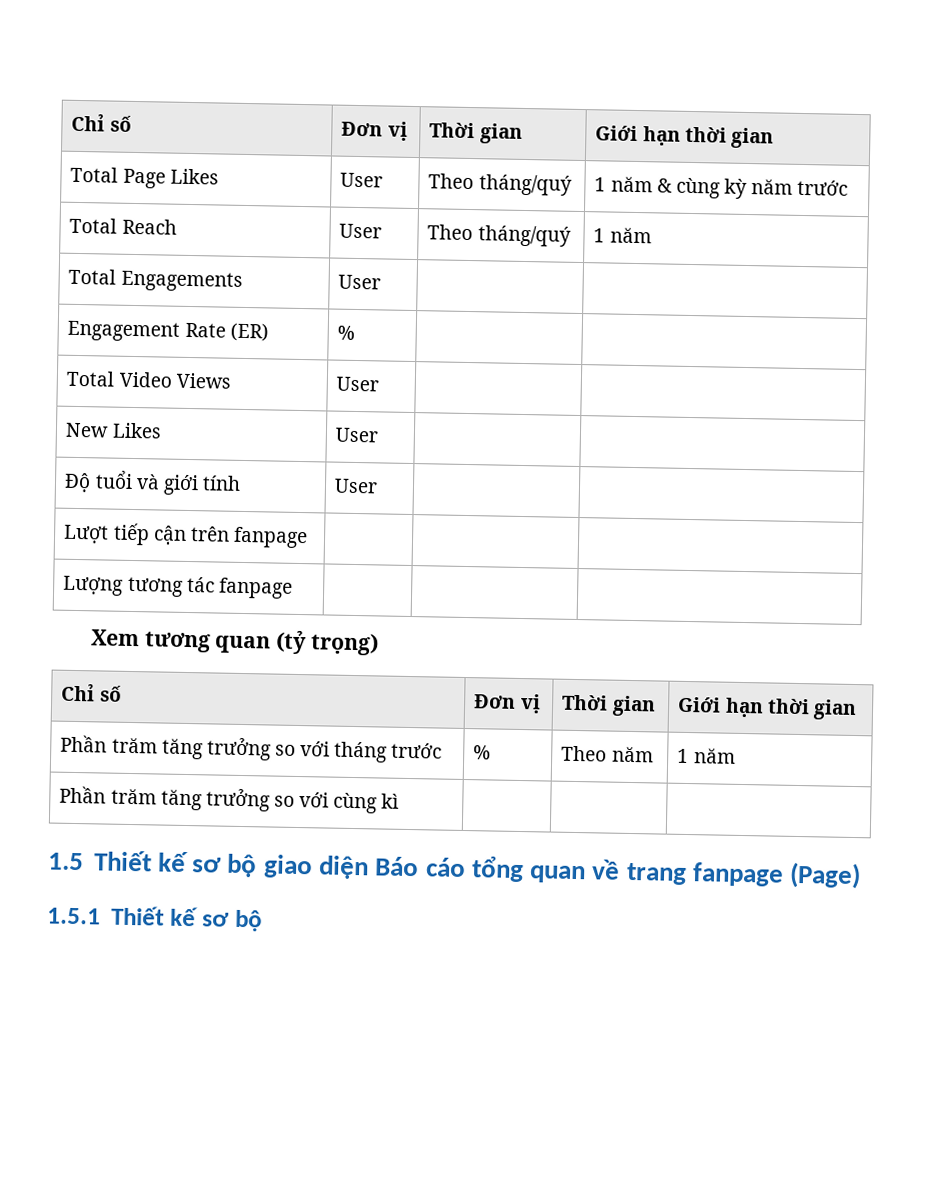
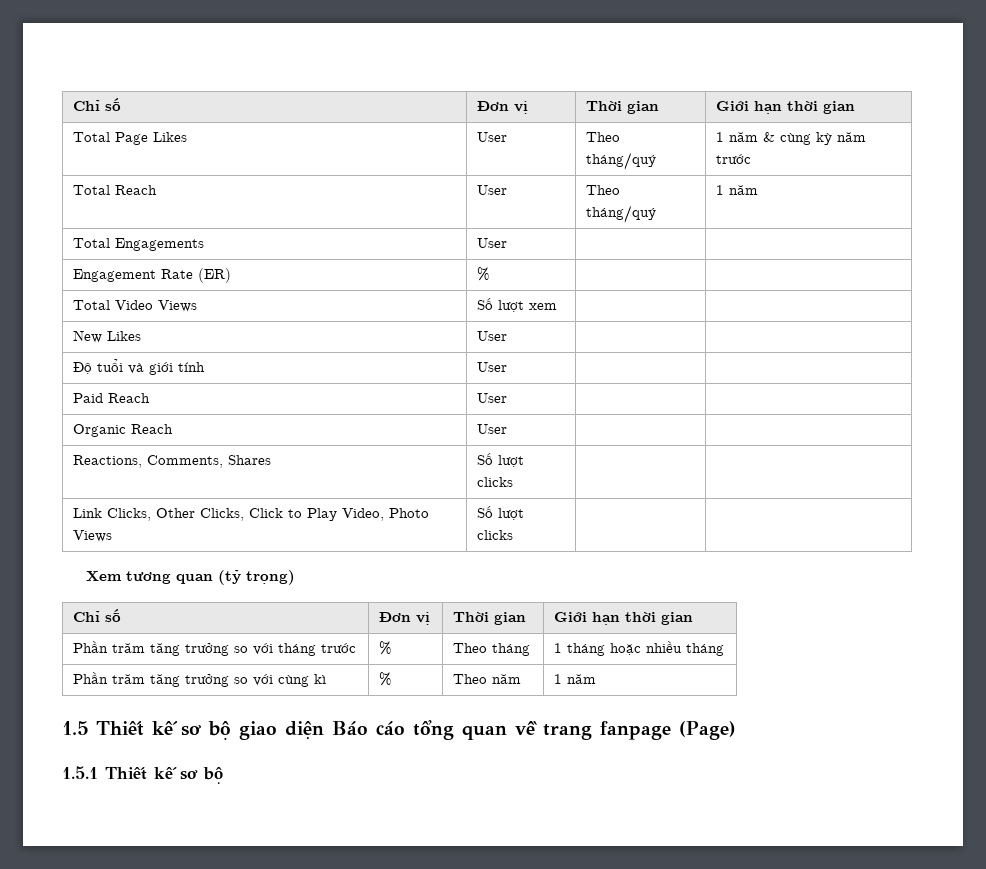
[336,376,380,392] User -> [477,298,558,312] Số lượt xem
[63,522,308,549] [62,575,293,599] Lượt tiếp cận trên fanpage | | | // Lượng tương tác fanpage | -> [73,393,151,403] [477,393,508,403] [73,424,174,437] [477,424,508,434] [73,455,272,468] [477,453,525,467] [477,477,514,487] [73,508,430,521] [73,530,113,542] [477,506,525,520] [477,530,514,540] Paid Reach | User | | // Organic Reach | User | | // Reactions, Comments, Shares | Số lượt clicks | | // Link Clicks, Other Clicks, Click to Play Video, Photo Views | Số lượt clicks
[611,746,654,763] [677,748,736,764] năm | 1 năm -> [492,643,531,656] [554,641,725,656] tháng | 1 tháng hoặc nhiều tháng
(400, 801) | | -> [379,672,393,686] [453,674,522,684] [554,674,597,684] % | Theo năm | 1 năm

